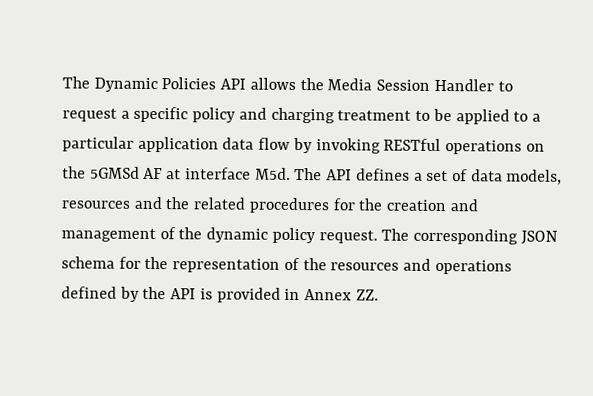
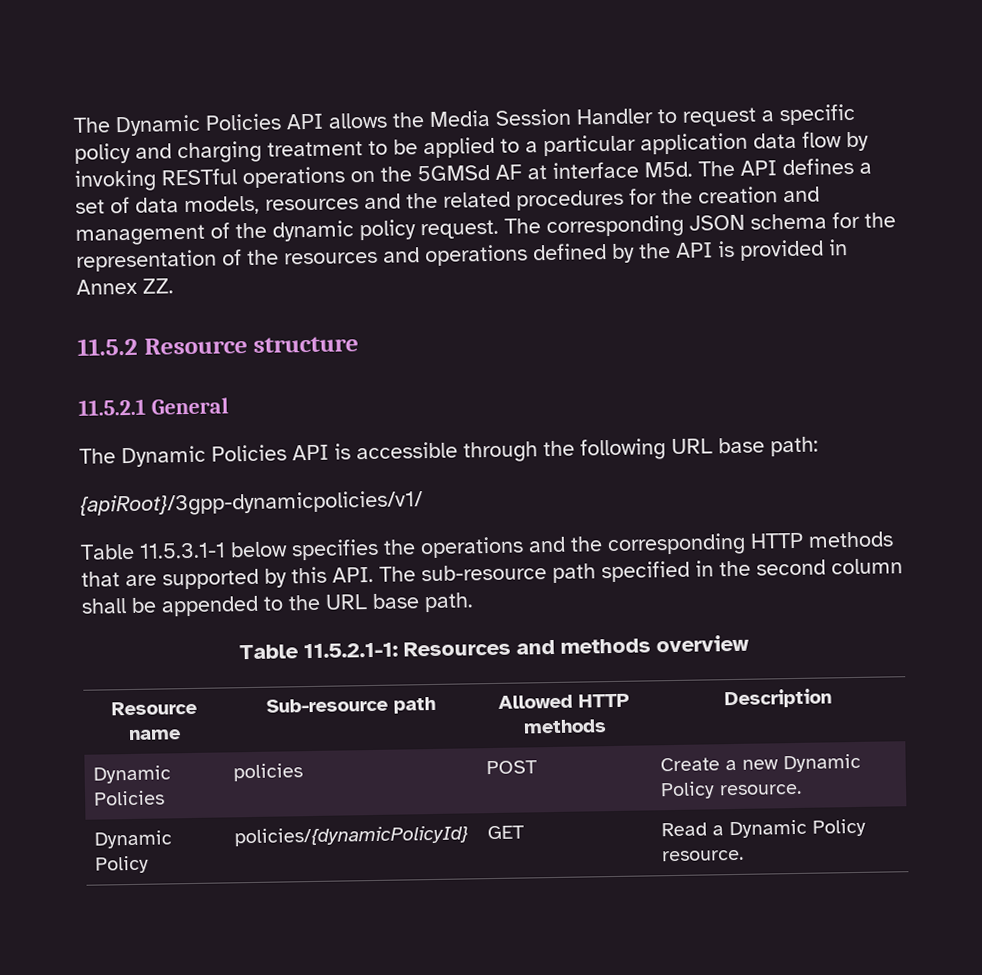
(379, 295) none -> [77,336,360,356] [78,397,229,416] [79,436,819,468] [80,490,423,517] [80,531,894,561] [81,558,903,590] [81,592,474,617] [238,634,749,660] [111,700,197,716] [128,729,181,741] [265,696,436,714] [498,693,630,709] [522,719,607,734] [724,688,832,709] [93,765,172,784] [93,790,166,806] [233,763,304,782] [486,760,538,775] [660,753,862,773] [660,781,803,800] [94,830,173,849] [95,855,150,874] [234,825,469,847] [487,825,525,840] [661,818,867,839] [662,849,745,862] // 11.5.2 Resource structure // 11.5.2.1 General // The Dynamic Policies API is accessible through the following URL base path: // {apiRoot}/3gpp-dynamicpolicies/v1/ // Table 11.5.3.1-1 below specifies the operations and the corresponding HTTP methods that are supported by this API. The sub-resource path specified in the second column shall be appended to the URL base path. // Table 11.5.2.1-1: Resources and methods overview // Resource name | Sub-resource path | Allowed HTTP methods | Description // Dynamic Policies | policies | POST | Create a new Dynamic Policy resource. // Dynamic Policy | policies/{dynamicPolicyId} | GET | Read a Dynamic Policy resource.

